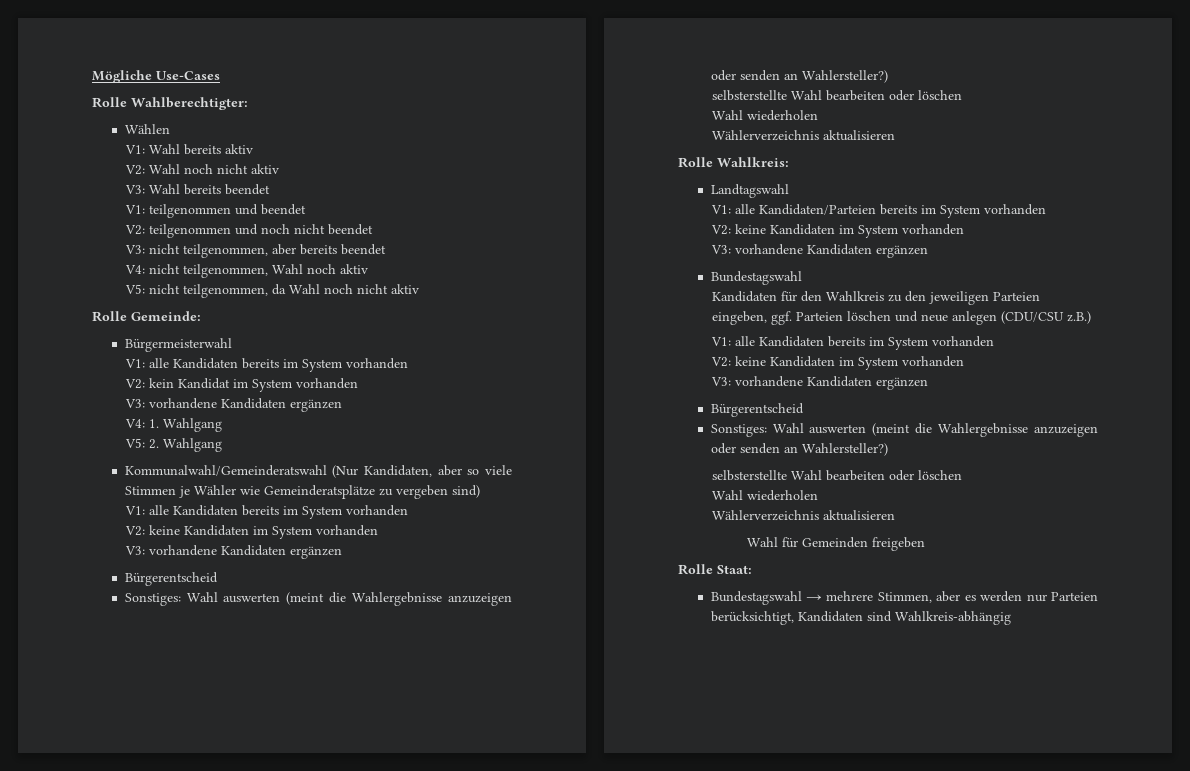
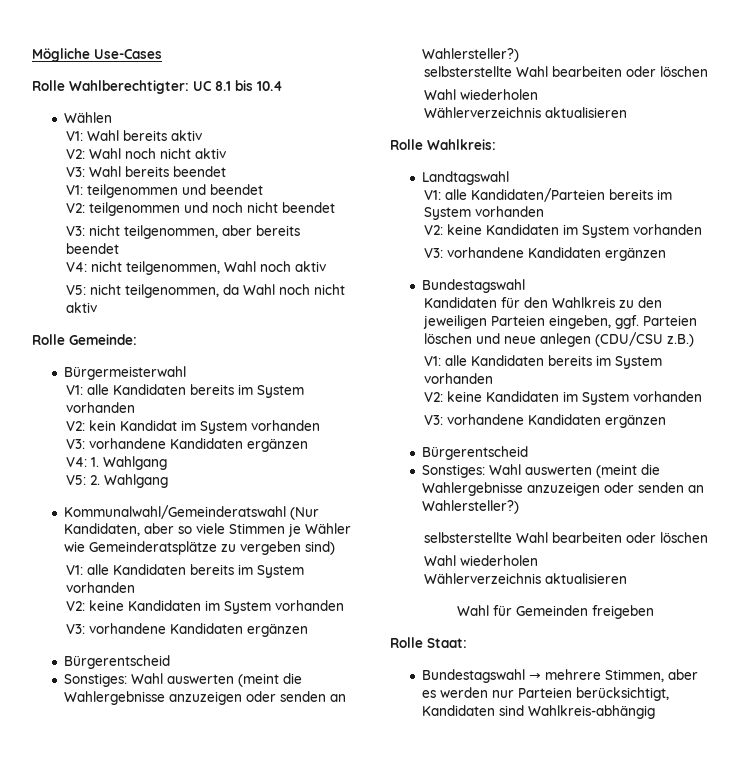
(248, 103) none -> [193,80,283,91] UC 8.1 bis 10.4

